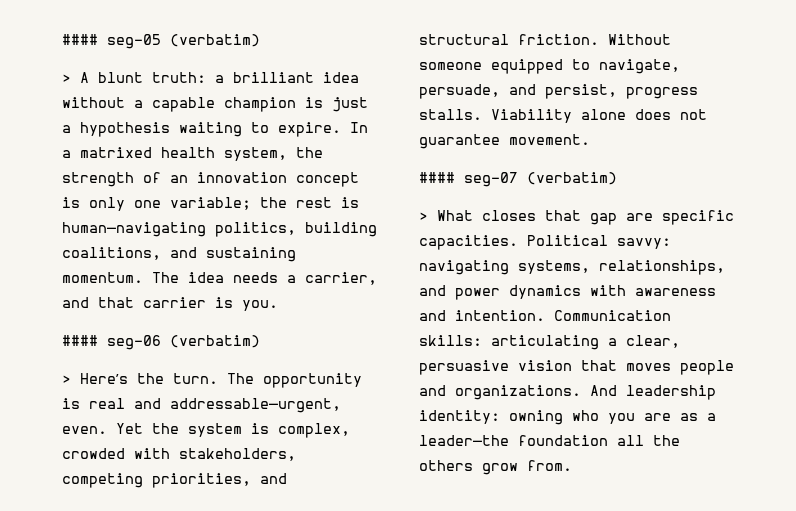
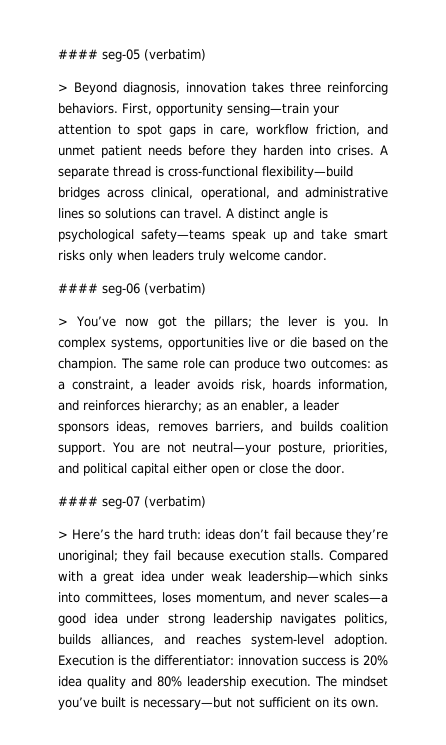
[80,72,359,83] [62,97,368,112] [62,122,368,137] [62,147,323,161] [62,172,359,187] [62,197,359,211] [62,222,377,237] [62,247,296,262] [62,272,377,285] [62,297,278,311] [62,335,260,350] [62,373,362,388] [62,398,341,413] [62,423,350,438] [62,448,296,461] [62,473,287,488] [419,34,671,45] [419,59,680,74] [419,84,698,99] [419,109,707,123] [419,134,590,149] [419,172,617,187] [419,210,734,225] [419,235,671,250] [419,260,725,275] [419,285,716,300] [419,310,671,321] [419,335,680,350] [419,360,734,375] [419,385,716,400] [419,410,716,425] [419,435,680,446] [419,460,572,475] A blunt truth: a brilliant idea without a capable champion is just a hypothesis waiting to expire. In a matrixed health system, the strength of an innovation concept is only one variable; the rest is human—navigating politics, building coalitions, and sustaining momentum. The idea needs a carrier, and that carrier is you. // #### seg-06 (verbatim) // > Here’s the turn. The opportunity is real and addressable—urgent, even. Yet the system is complex, crowded with stakeholders, competing priorities, and structural friction. Without someone equipped to navigate, persuade, and persist, progress stalls. Viability alone does not guarantee movement. // #### seg-07 (verbatim) // > What closes that gap are specific capacities. Political savvy: navigating systems, relationships, and power dynamics with awareness and intention. Communication skills: articulating a clear, persuasive vision that moves people and organizations. And leadership identity: owning who you are as a leader—the foundation all the others grow from. -> [74,82,388,95] [58,103,339,116] [58,124,388,137] [58,145,388,158] [58,166,353,179] [58,187,388,200] [58,208,328,221] [58,229,388,242] [58,250,327,263] [58,283,206,296] [58,316,389,329] [58,337,388,350] [58,358,388,371] [58,379,388,391] [58,400,339,413] [58,421,389,434] [58,442,388,455] [58,463,345,476] [58,496,206,509] [58,529,389,542] [58,550,388,563] [58,571,388,584] [58,592,388,604] [58,613,388,626] [58,634,388,647] [58,655,388,666] [58,676,388,689] [58,697,379,710] Beyond diagnosis, innovation takes three reinforcing behaviors. First, opportunity sensing—train your attention to spot gaps in care, workflow friction, and unmet patient needs before they harden into crises. A separate thread is cross‑functional flexibility—build bridges across clinical, operational, and administrative lines so solutions can travel. A distinct angle is psychological safety—teams speak up and take smart risks only when leaders truly welcome candor. // #### seg-06 (verbatim) // > You’ve now got the pillars; the lever is you. In complex systems, opportunities live or die based on the champion. The same role can produce two outcomes: as a constraint, a leader avoids risk, hoards information, and reinforces hierarchy; as an enabler, a leader sponsors ideas, removes barriers, and builds coalition support. You are not neutral—your posture, priorities, and political capital either open or close the door. // #### seg-07 (verbatim) // > Here’s the hard truth: ideas don’t fail because they’re unoriginal; they fail because execution stalls. Compared with a great idea under weak leadership—which sinks into committees, loses momentum, and never scales—a good idea under strong leadership navigates politics, builds alliances, and reaches system‑level adoption. Execution is the differentiator: innovation success is 20% idea quality and 80% leadership execution. The mindset you’ve built is necessary—but not sufficient on its own.

